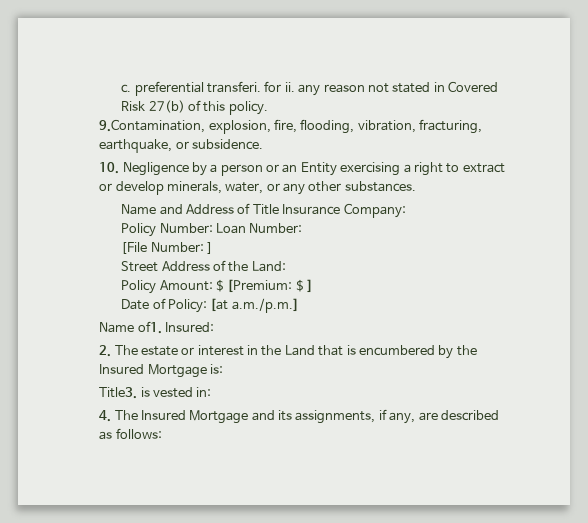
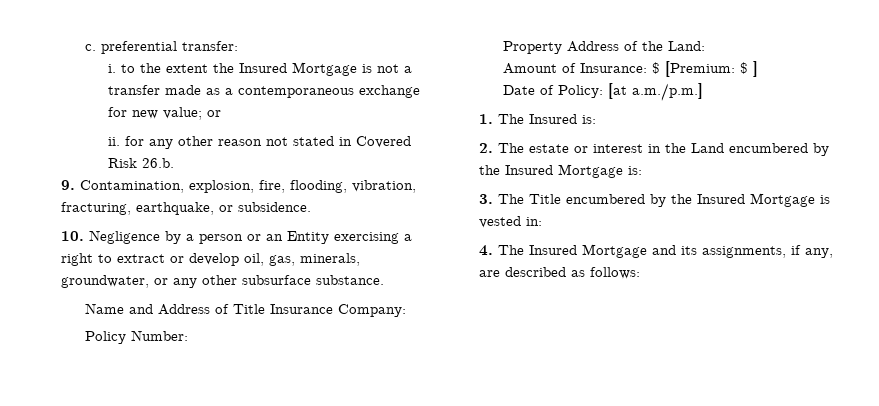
[207,81,321,96] transferi. for ii. any -> [181,41,238,51] [108,62,413,76] [108,85,421,98] [108,107,222,120] [108,136,214,149] transfer: // i. to the extent the Insured Mortgage is not a transfer made as a contemporaneous exchange for new value; or // ii. for any other
[148,100,268,115] [99,119,206,133] 27(b) of this policy. // 9.Contamination, -> [142,158,175,168] [61,180,185,193] 26.b. // 9. Contamination,
[166,181,264,194] minerals, water, -> [244,253,361,266] [61,275,150,288] oil, gas, minerals, groundwater,
[344,181,416,192] substances. -> [242,275,385,285] subsurface substance.
[216,223,303,234] [121,242,214,254] [121,261,159,272] Loan Number: // [File Number: ] // Street -> [502,41,562,54] // Property
[121,280,213,294] Policy Amount: -> [502,63,647,74] Amount of Insurance:
[99,321,214,334] Name of1. Insured: -> [479,114,597,124] 1. The Insured is:
[318,345,356,356] that is -> (725, 148) none
[99,387,138,399] Title3. -> [479,193,816,207] 3. The Title encumbered by the Insured Mortgage

